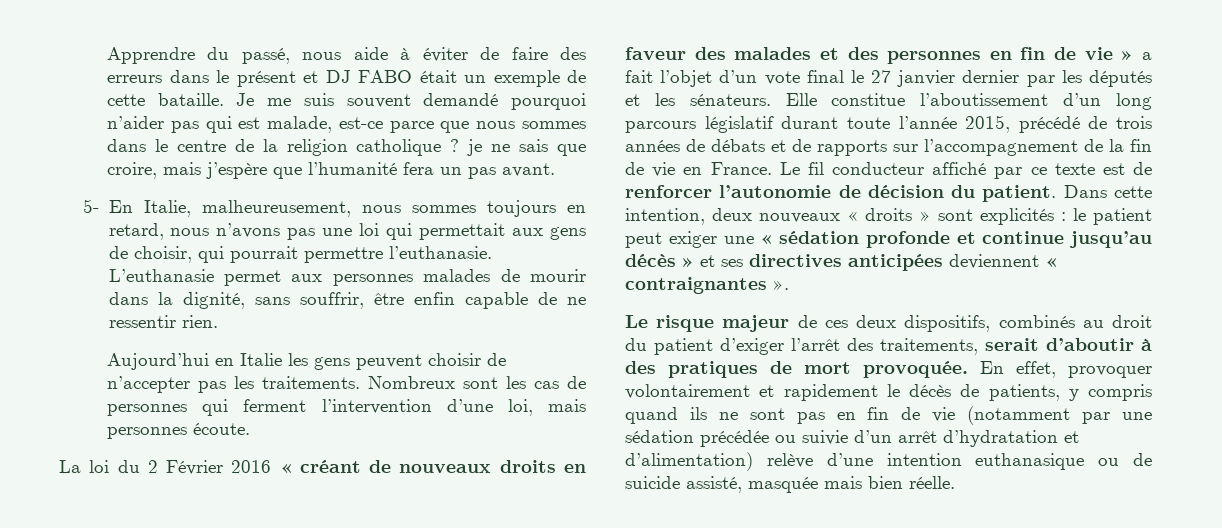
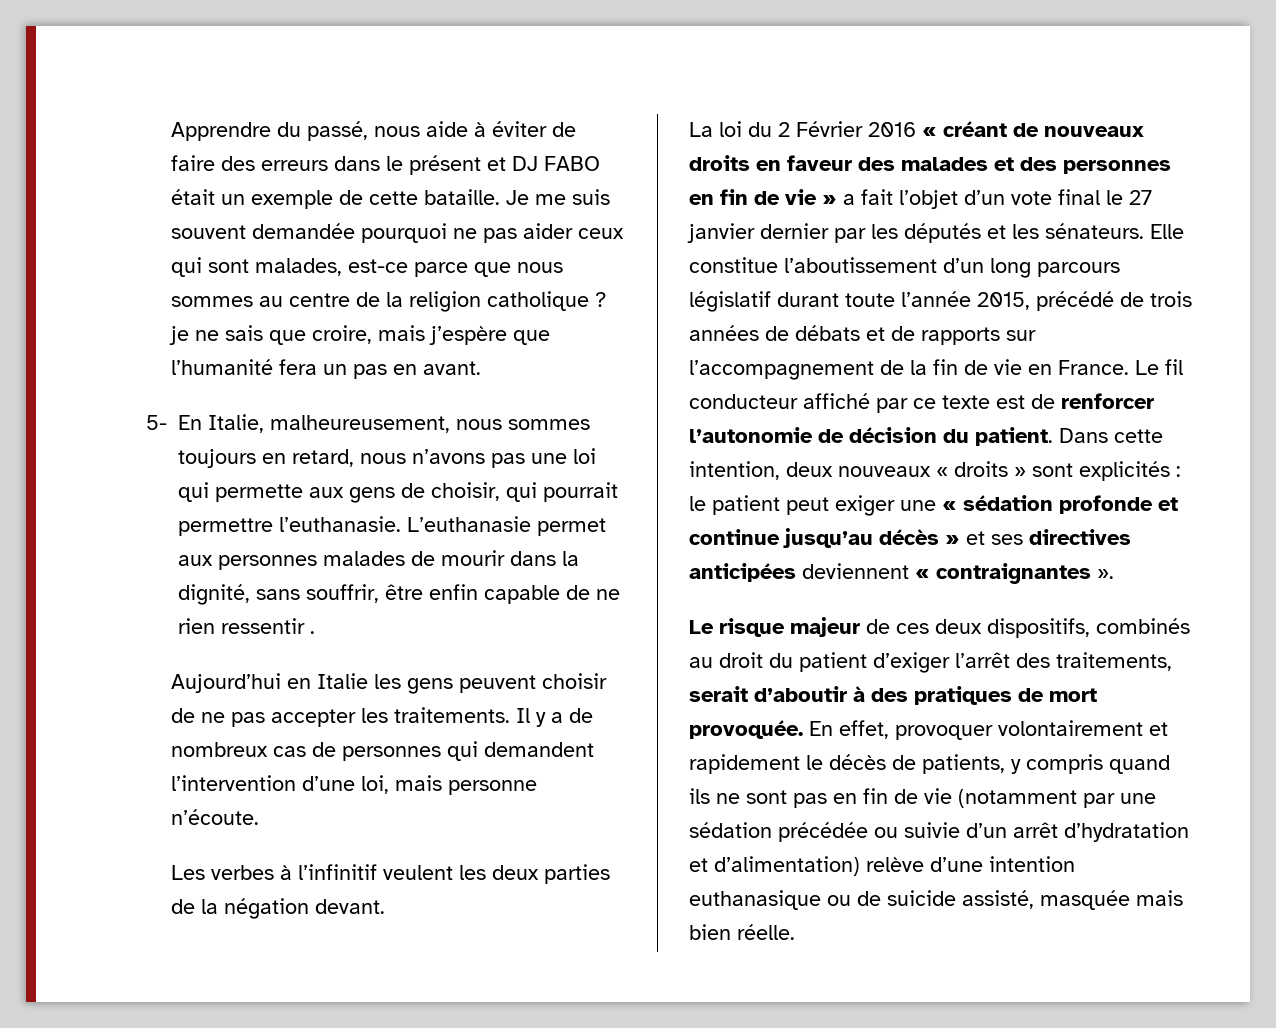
[423,93,586,110] [107,116,333,133] demandé pourquoi n’aider pas qui est malade, -> [251,223,624,243] [170,257,342,277] demandée pourquoi ne pas aider ceux qui sont malades,
[107,139,168,152] dans le -> [258,296,283,307] au
(497, 173) none -> [392,364,417,375] en
[419,223,506,240] permettait -> [215,484,304,502] permette
[108,315,218,328] ressentir rien. -> [178,618,316,634] rien ressentir .
[107,376,527,393] n’accepter pas les traitements. Nombreux sont les -> [200,707,593,727] [170,742,268,757] ne pas accepter les traitements. Il y a de nombreux
[243,399,307,412] ferment -> [483,742,594,757] demandent
[107,423,251,439] personnes écoute. -> [447,780,537,795] [170,809,259,825] [170,864,610,884] [170,898,385,919] personne n’écoute. // Les verbes à l’infinitif veulent les deux parties de la négation devant.

